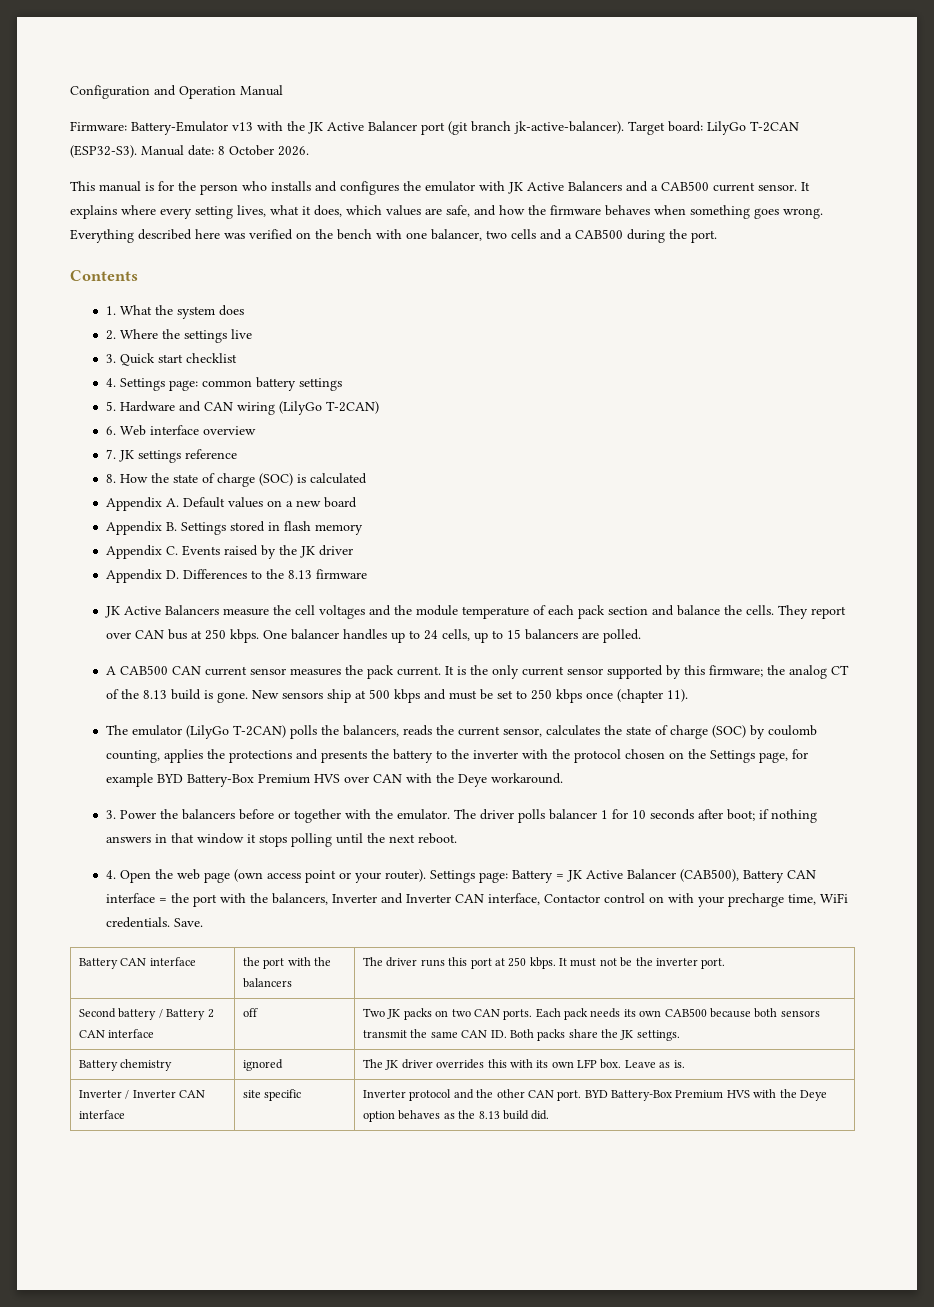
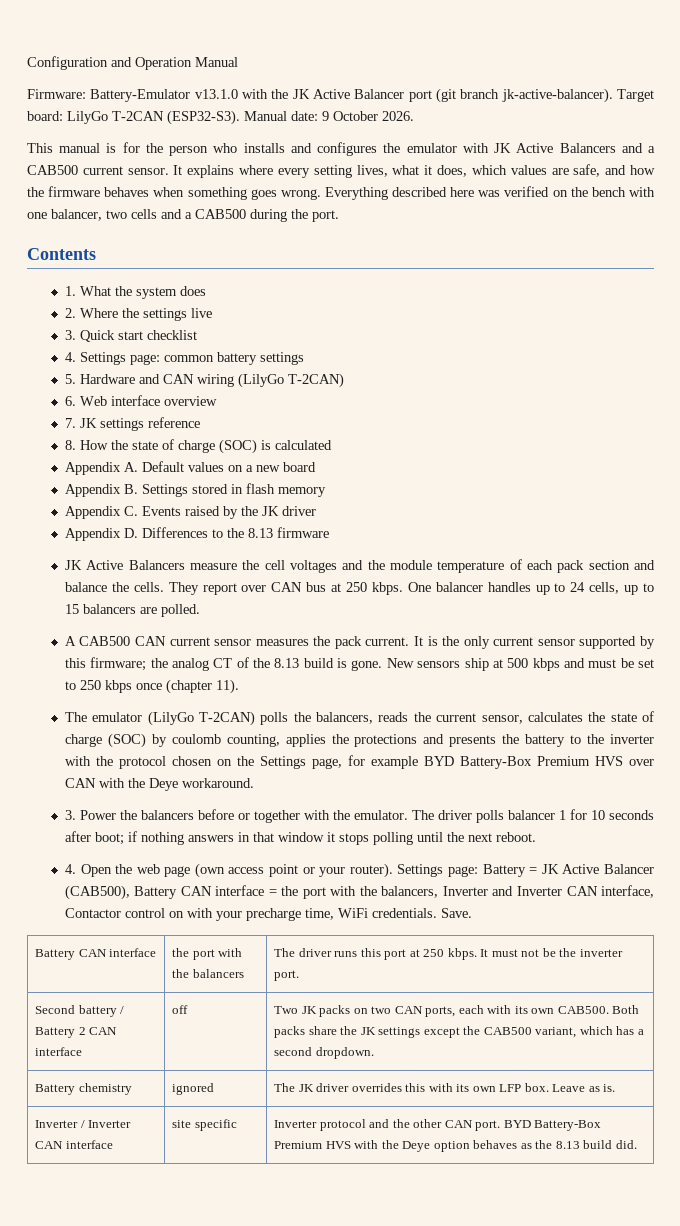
[232,122,253,131] v13 -> [194,89,238,99] v13.1.0
[218,146,225,155] 8 -> [322,111,329,121] 9
[503,1008,820,1020] [363,1029,507,1038] ports. Each pack needs its own CAB500 because both sensors transmit the same CAN ID. -> [425,1005,609,1017] ports, each with its own CAB500.
[636,1030,680,1041] settings. -> [378,1026,644,1038] [274,1047,374,1059] settings except the CAB500 variant, which has a second dropdown.

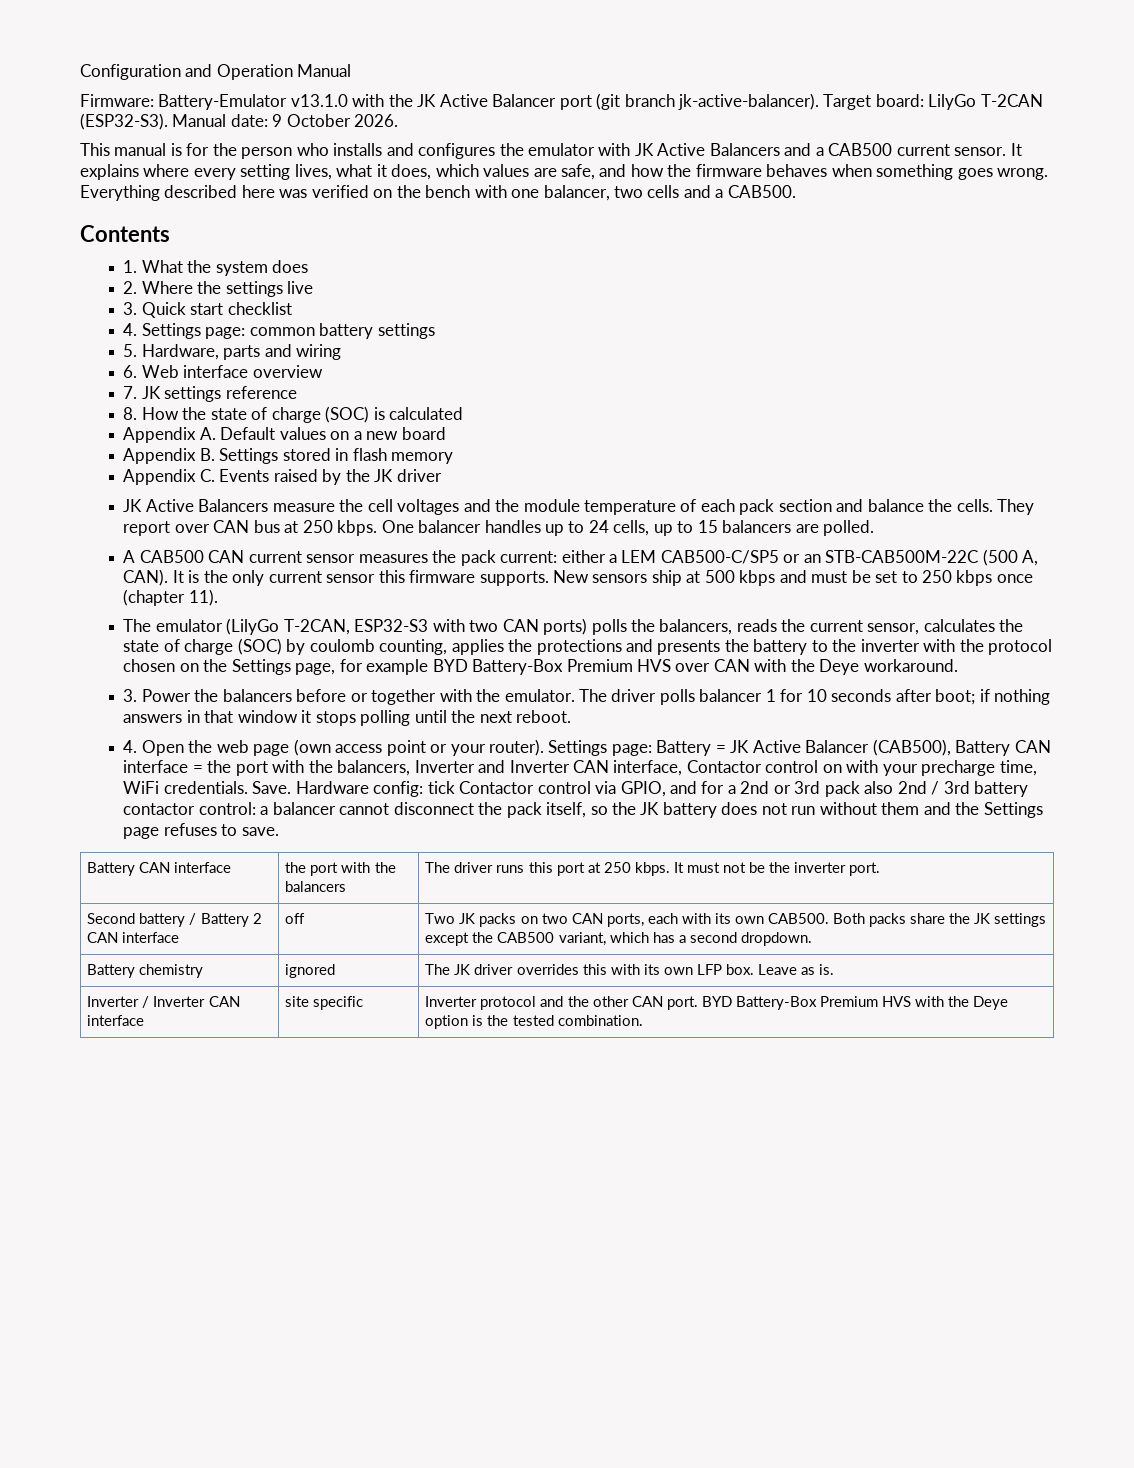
[195,209,339,222] CAB500 during the port. -> [727,185,796,198] CAB500.
[79,374,194,384] Hardware and CAN -> [141,344,292,360] Hardware, parts and
[237,373,344,388] (LilyGo T-2CAN) -> (342, 352) none
[64,527,329,541] // Appendix D. Differences to the 8.13 firmware -> (442, 475) none
[365,637,410,646] current. -> [500,549,1039,566] [123,569,169,586] current: either a LEM CAB500-C/SP5 or an STB-CAB500M-22C (500 A, CAN).
[579,636,655,649] [64,657,383,671] supported by this firmware; the analog CT of the 8.13 build is gone. -> [378,570,549,586] this firmware supports.
[198,711,255,726] T-2CAN) -> [283,618,588,635] T-2CAN, ESP32-S3 with two CAN ports)
(472, 913) none -> [295,781,1029,797] [123,802,1043,818] [123,823,279,839] Hardware config: tick Contactor control via GPIO, and for a 2nd or 3rd pack also 2nd / 3rd battery contactor control: a balancer cannot disconnect the pack itself, so the JK battery does not run without them and the Settings page refuses to save.
[473,1140,637,1149] behaves as the 8.13 build did. -> [472,1015,643,1026] is the tested combination.

